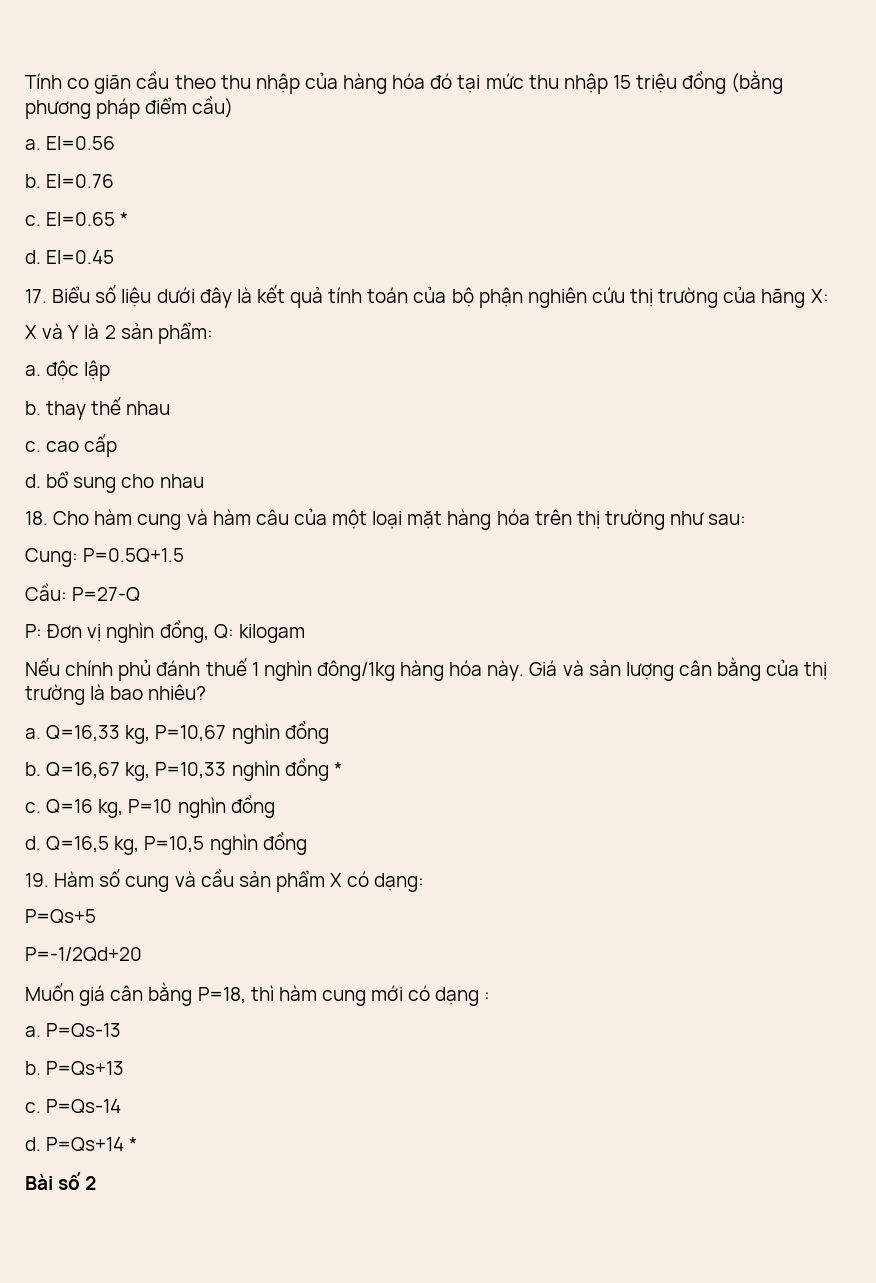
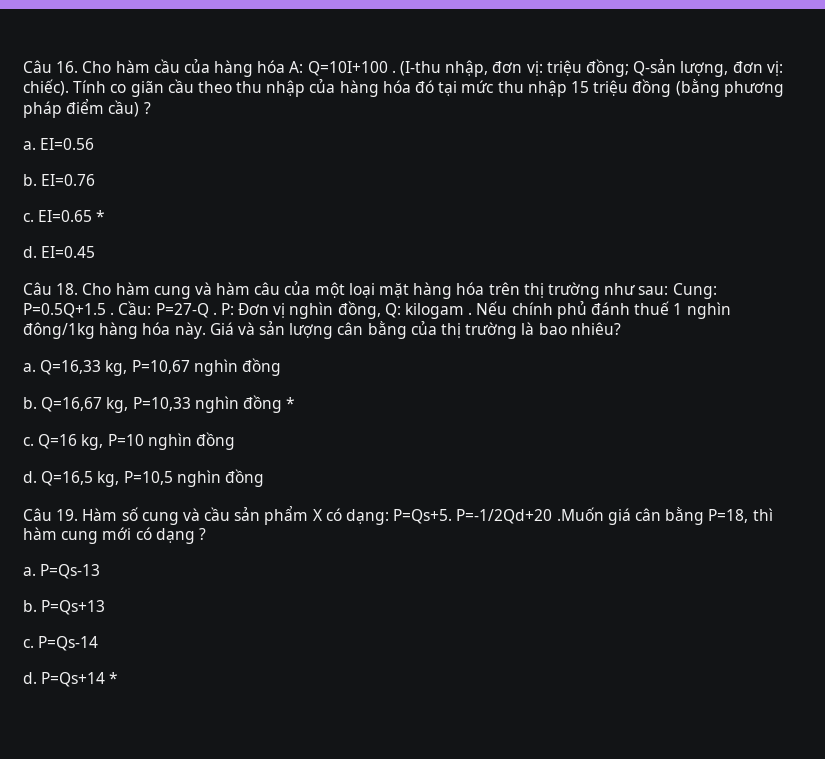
(25, 81) none -> [23,59,783,77] [23,79,69,96] Câu 16. Cho hàm cầu của hàng hóa A: Q=10I+100 . (I-thu nhập, đơn vị: triệu đồng; Q-sản lượng, đơn vị: chiếc).
(234, 107) none -> [143,102,151,114] ?
[25,285,829,308] [25,322,213,344] [25,360,111,381] [25,397,171,420] [25,434,118,457] [25,471,204,493] 17. Biểu số liệu dưới đây là kết quả tính toán của bộ phận nghiên cứu thị trường của hãng X: // X và Y là 2 sản phẩm: // a. độc lập // b. thay thế nhau // c. cao cấp // d. bổ sung cho nhau // -> [23,282,52,295] Câu
(747, 519) // -> (669, 290) none
(185, 555) // -> [110,312,115,315] .
(141, 594) // -> [212,312,217,315] .
(305, 633) // -> [468,312,473,315] .
(307, 843) none -> [23,508,52,521] Câu
[25,909,96,924] // P=Qs+5 // -> [393,509,453,524] P=Qs+5.
[25,983,74,1001] // Muốn -> [556,507,604,521] .Muốn
[484,992,491,1001] : -> [198,528,206,540] ?
[25,1172,97,1190] // Bài số 2 -> (119, 678) none

